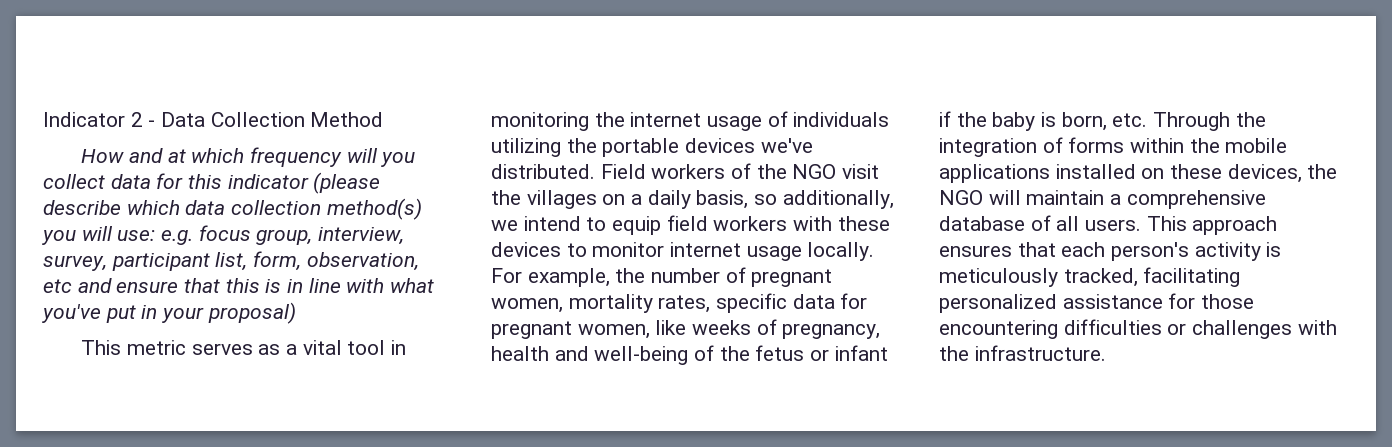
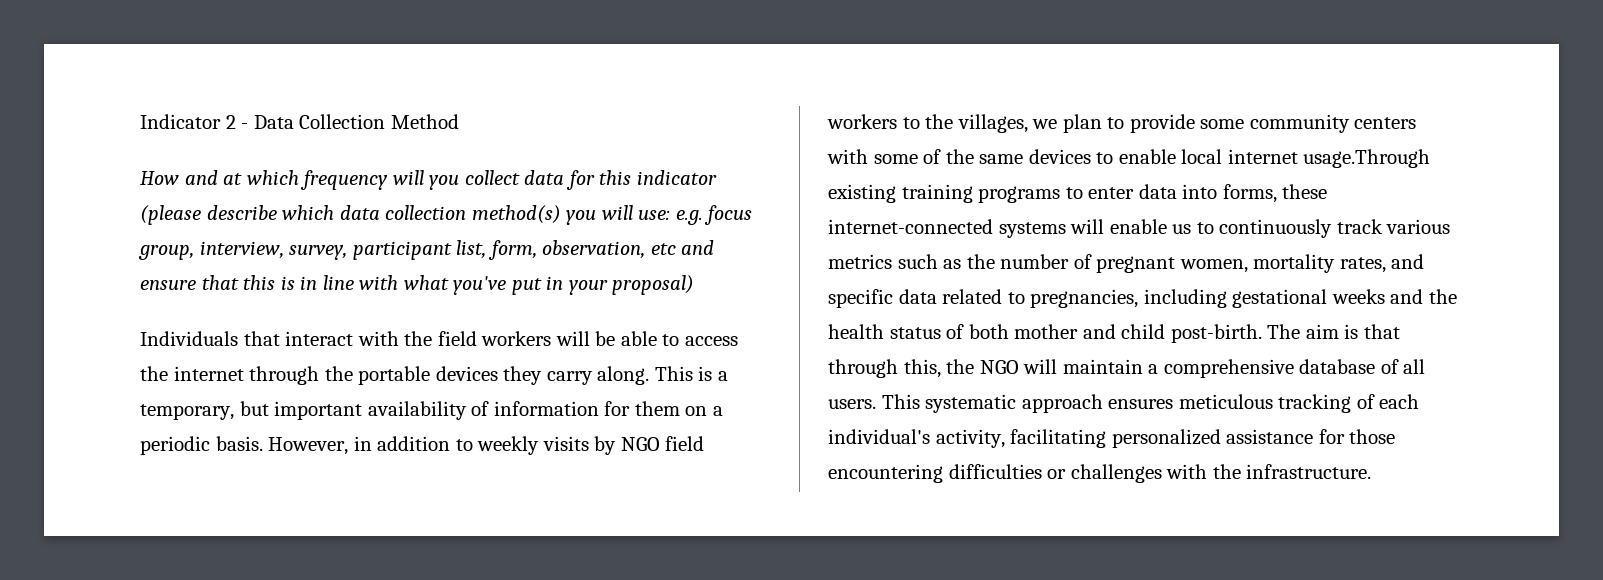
[81,340,406,355] [491,111,890,131] [491,138,813,157] [491,163,880,179] [491,190,894,209] [491,215,890,235] [491,242,875,261] [491,268,610,287] This metric serves as a vital tool in monitoring the internet usage of individuals utilizing the portable devices we've distributed. Field workers of the NGO visit the villages on a daily basis, so additionally, we intend to equip field workers with these devices to monitor internet usage locally. For example, -> [140,331,738,346] [140,366,728,385] [140,401,723,420] [140,436,705,455] [827,114,1417,133] [827,149,1431,168] [828,184,1328,203] [828,219,1451,238] [828,254,962,269] Individuals that interact with the field workers will be able to access the internet through the portable devices they carry along. This is a temporary, but important availability of information for them on a periodic basis. However, in addition to weekly visits by NGO field workers to the villages, we plan to provide some community centers with some of the same devices to enable local internet usage.Through existing training programs to enter data into forms, these internet-connected systems will enable us to continuously track various metrics such as
(711, 304) none -> [1391,254,1425,269] and
[840,293,868,309] [491,319,881,339] [491,345,888,365] [939,111,1266,131] [939,137,1288,157] [939,164,1302,183] for pregnant women, like weeks of pregnancy, health and well-being of the fetus or infant if the baby is born, etc. Through the integration of forms within the mobile applications installed on these devices, -> [942,289,1457,308] [828,324,1400,343] [828,359,941,378] related to pregnancies, including gestational weeks and the health status of both mother and child post-birth. The aim is that through this,
(1187, 223) none -> [925,394,1017,413] systematic
[1017,242,1282,261] [939,268,1138,287] that each person's activity is meticulously tracked, -> [1178,394,1420,413] [828,429,1005,448] meticulous tracking of each individual's activity,

